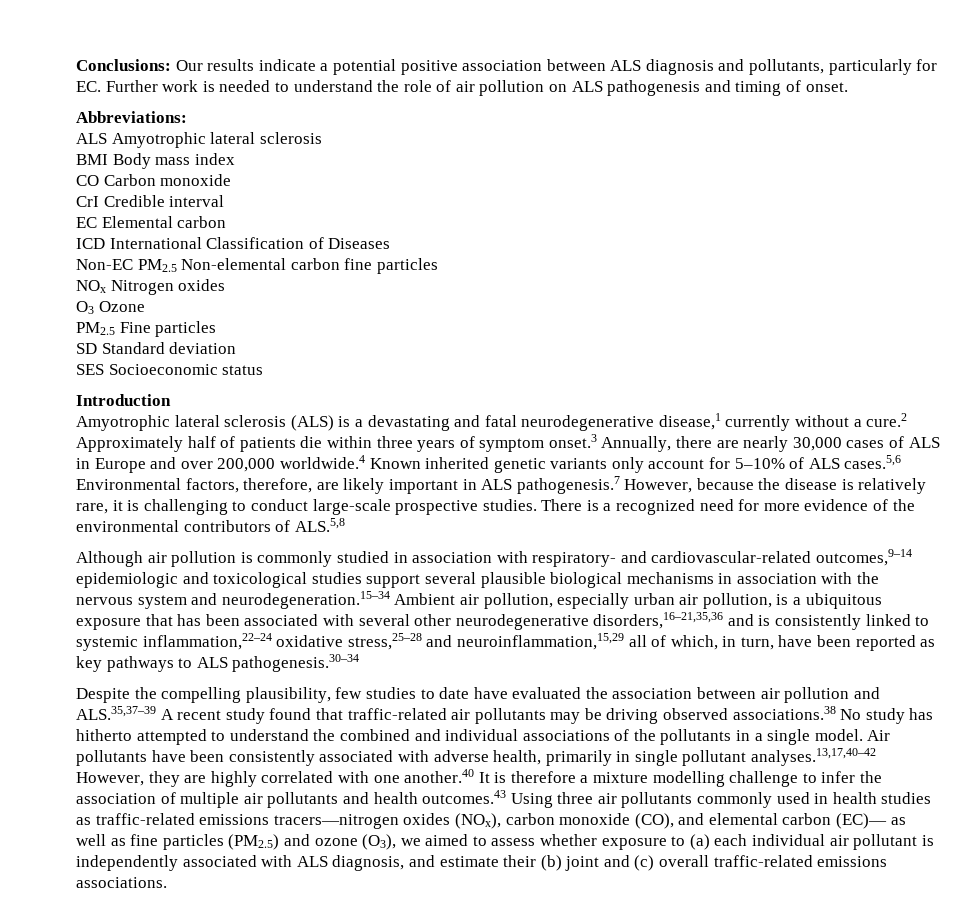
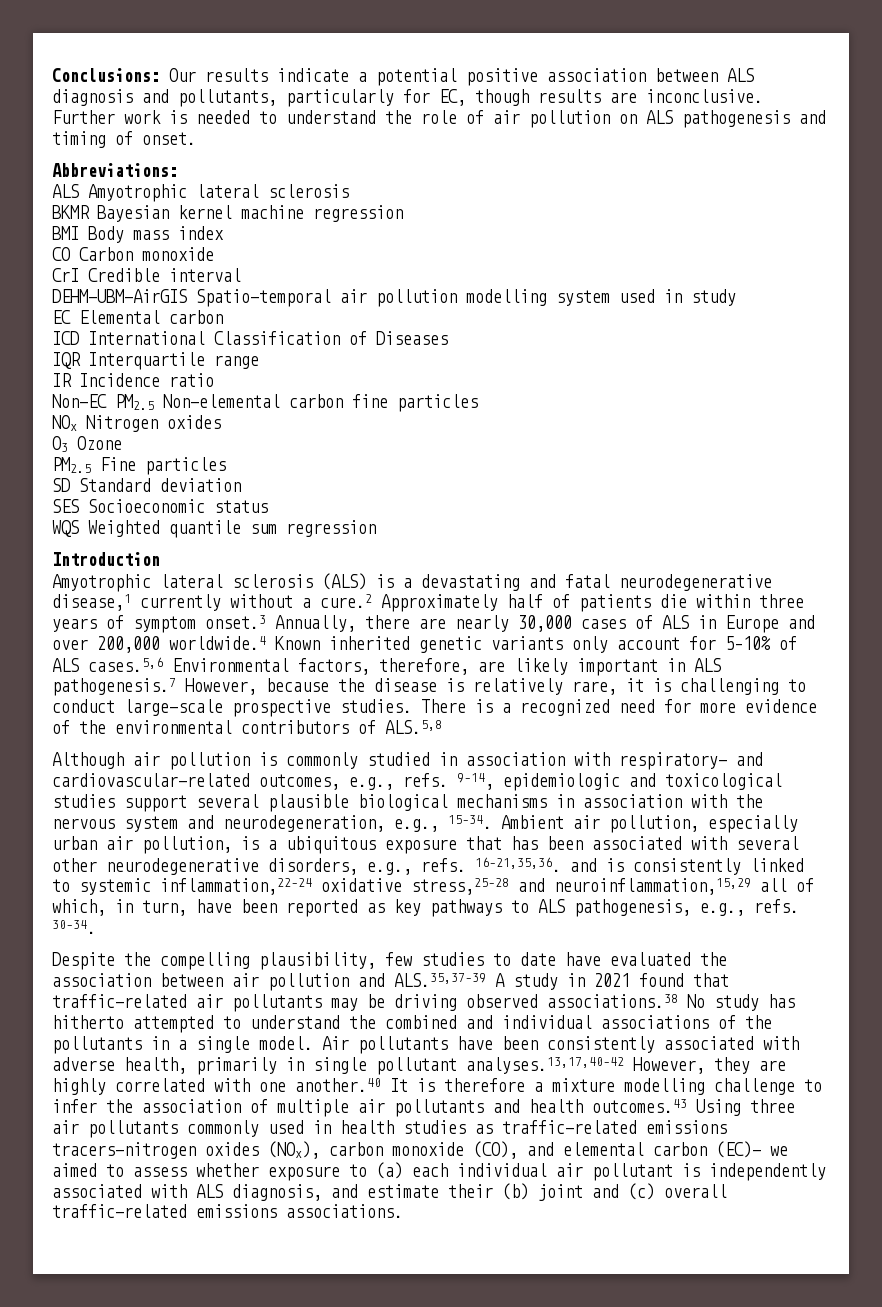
[76,81,101,92] EC. -> [439,89,763,106] EC, though results are inconclusive.
(322, 138) none -> [52,205,403,222] // BKMR Bayesian kernel machine regression
(225, 201) none -> [52,289,736,307] // DEHM-UBM-AirGIS Spatio-temporal air pollution modelling system used in study
(391, 243) none -> [52,352,259,370] [52,373,214,387] // IQR Interquartile range // IR Incidence ratio
(264, 370) none -> [52,520,376,538] // WQS Weighted quantile sum regression
[816,549,913,566] outcomes,9–14 -> [259,773,494,790] outcomes, e.g., refs. 9–14,
[221,591,390,609] neurodegeneration.15–34 -> [223,815,492,832] neurodegeneration, e.g., 15–34.
[593,612,724,629] disorders,16–21,35,36 -> [268,857,561,875] disorders, e.g., refs. 16–21,35,36.
[232,654,360,672] pathogenesis.30–34 -> [574,899,799,917] [52,920,96,934] pathogenesis, e.g., refs. 30–34.
[177,708,265,724] recent study -> [513,973,630,990] study in 2021
[890,817,906,825] [76,834,397,850] as well as fine particles (PM2.5) and ozone (O3), -> (761, 1149) none

